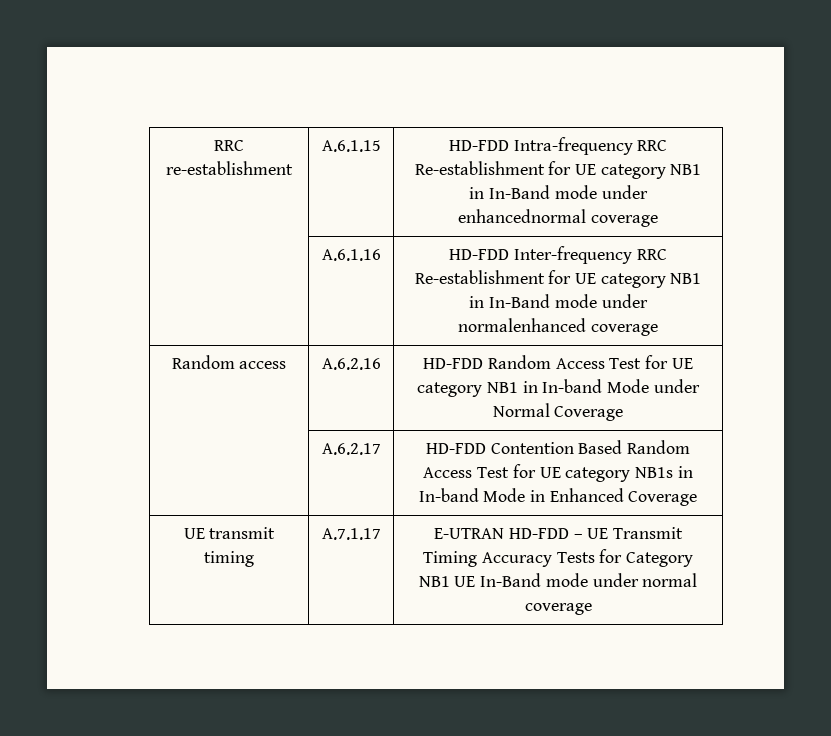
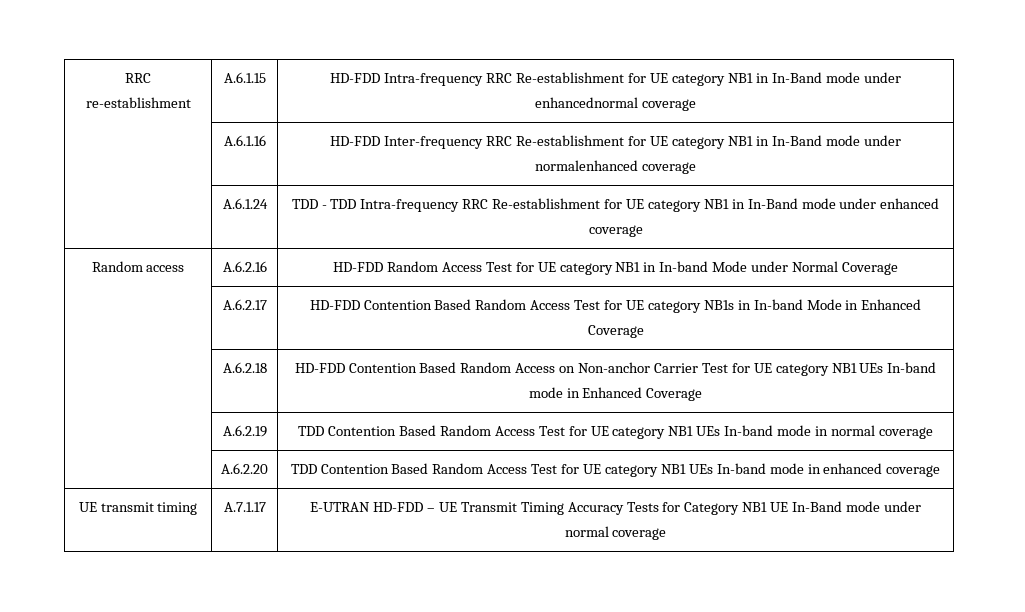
(658, 330) none -> [222,198,268,209] [291,198,940,212] [588,225,643,237] // | A.6.1.24 | TDD - TDD Intra-frequency RRC Re-establishment for UE category NB1 in In-Band mode under enhanced coverage
(698, 498) none -> [222,362,267,373] [294,362,937,376] [528,387,703,401] [222,425,267,437] [298,425,933,439] [221,463,268,474] [290,463,941,477] // | A.6.2.18 | HD-FDD Contention Based Random Access on Non-anchor Carrier Test for UE category NB1 UEs In-band mode in Enhanced Coverage // | A.6.2.19 | TDD Contention Based Random Access Test for UE category NB1 UEs In-band mode in normal coverage // | A.6.2.20 | TDD Contention Based Random Access Test for UE category NB1 UEs In-band mode in enhanced coverage

